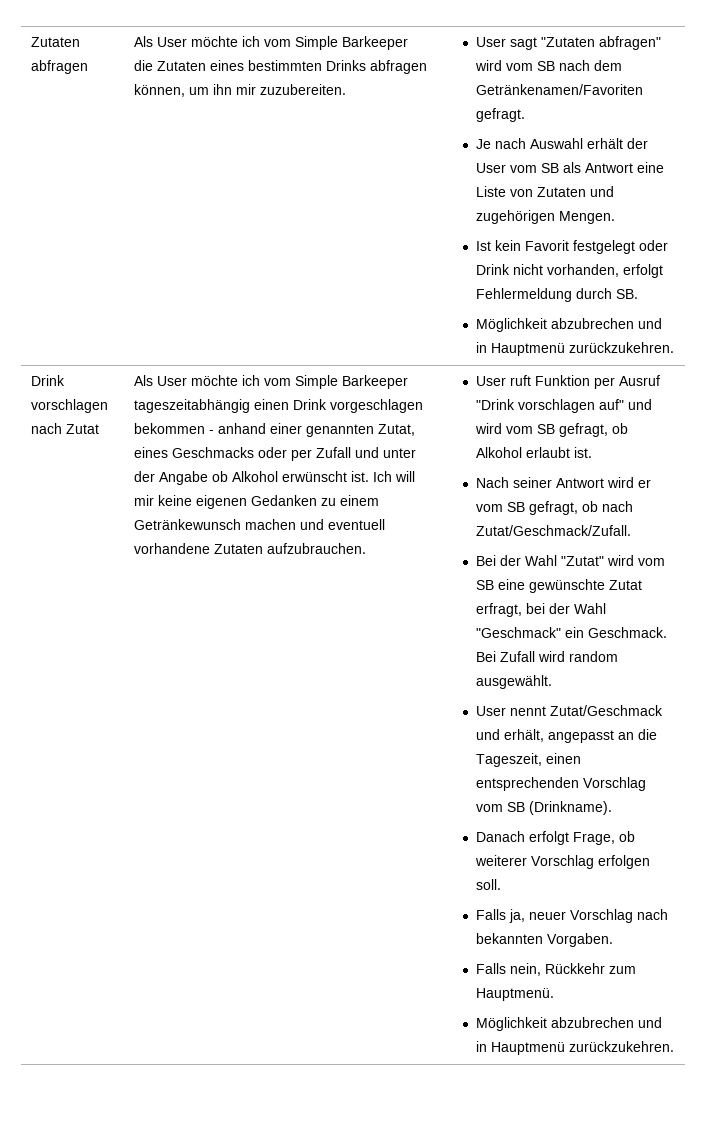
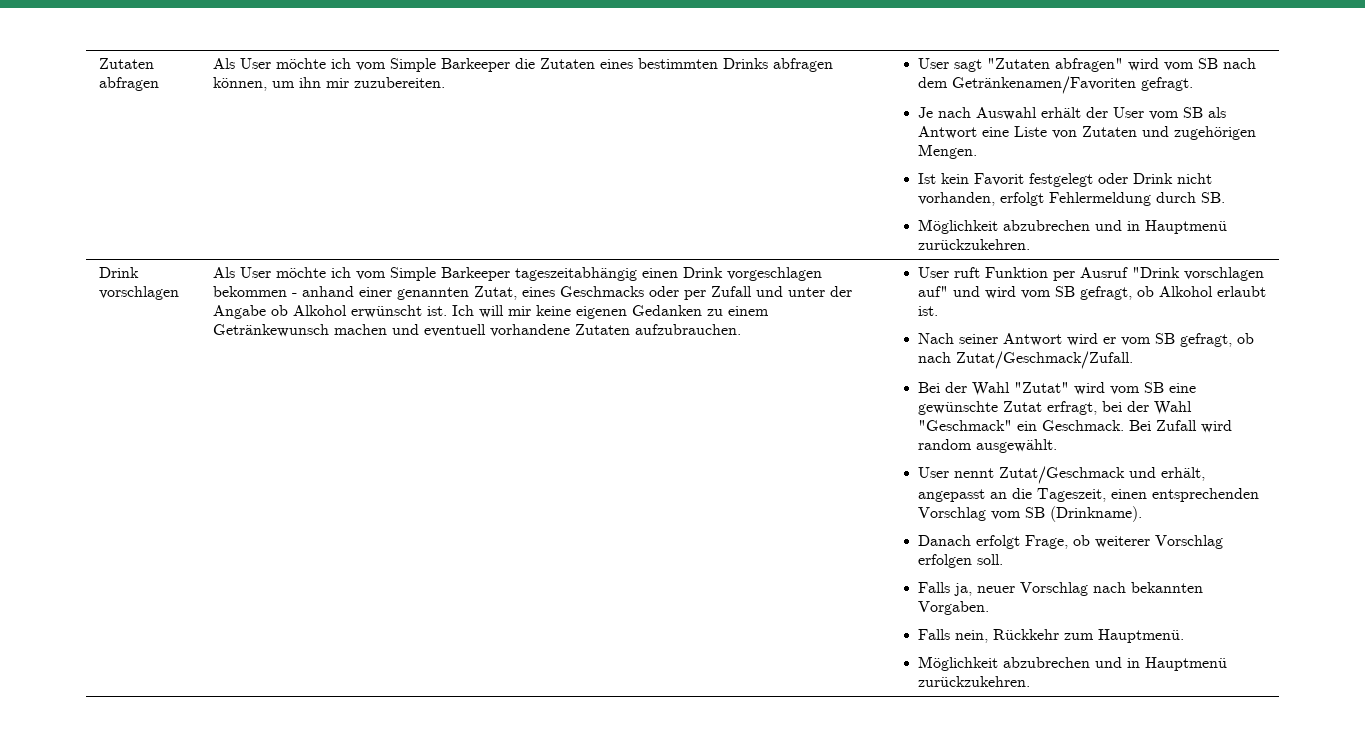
[31,423,100,434] nach Zutat -> (179, 293) none

